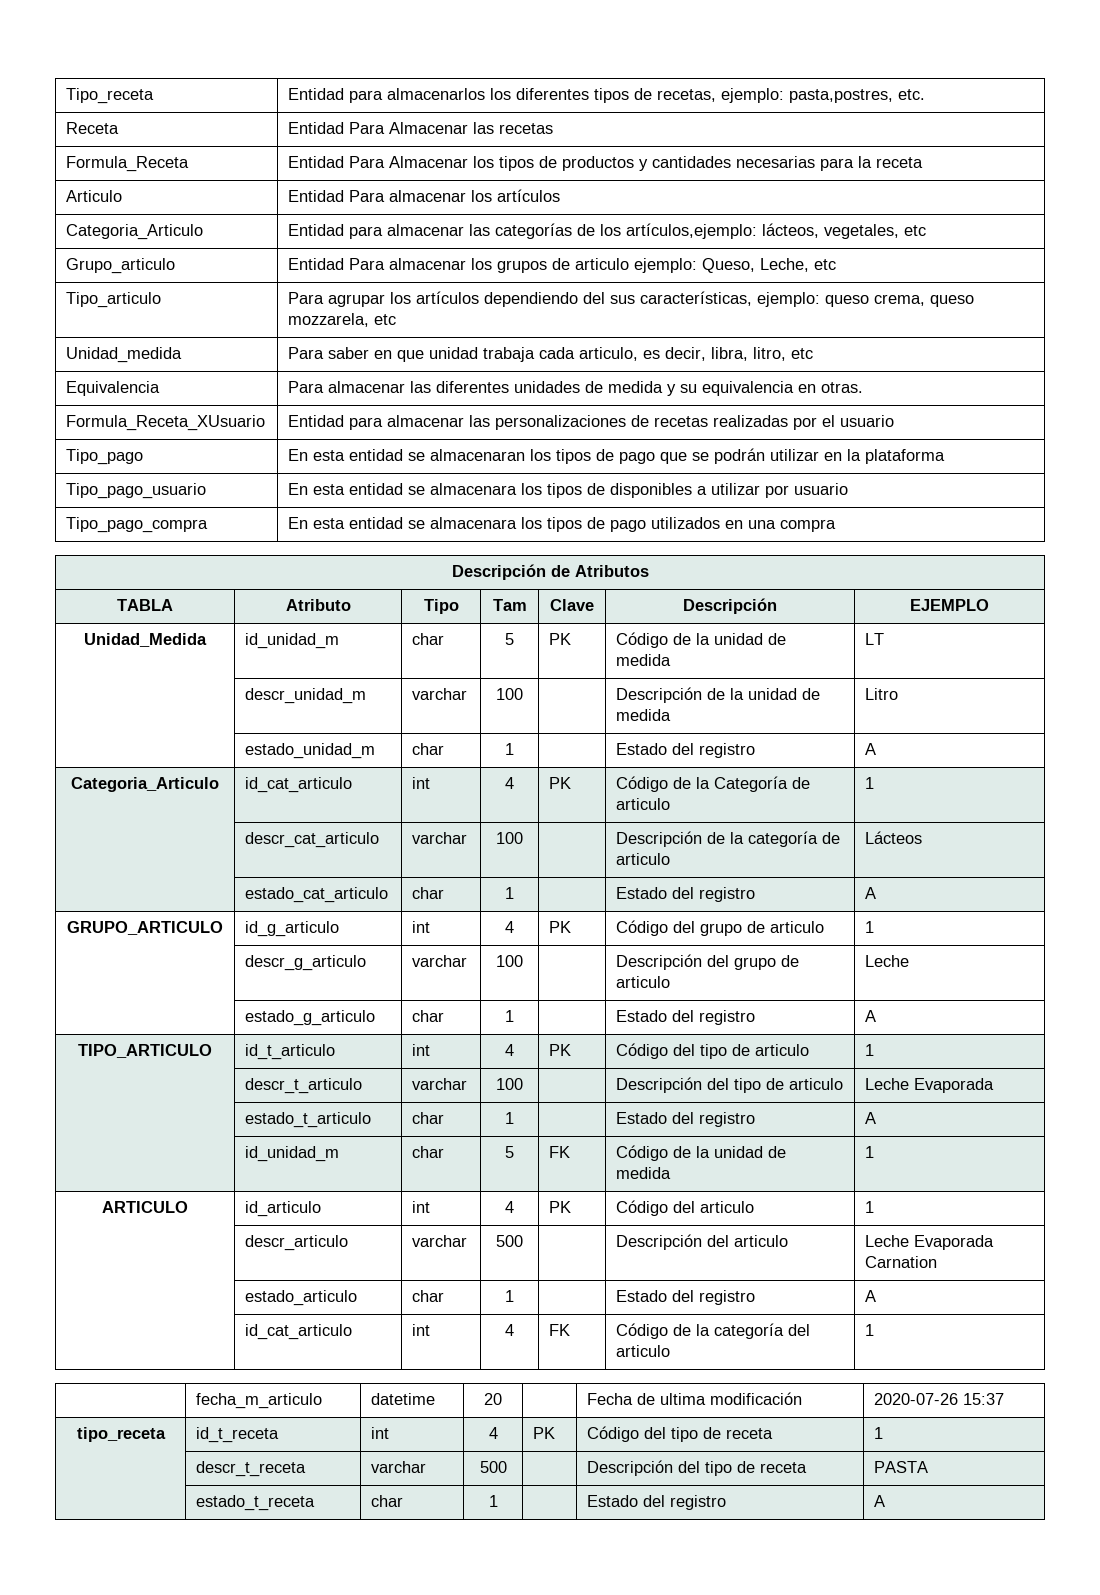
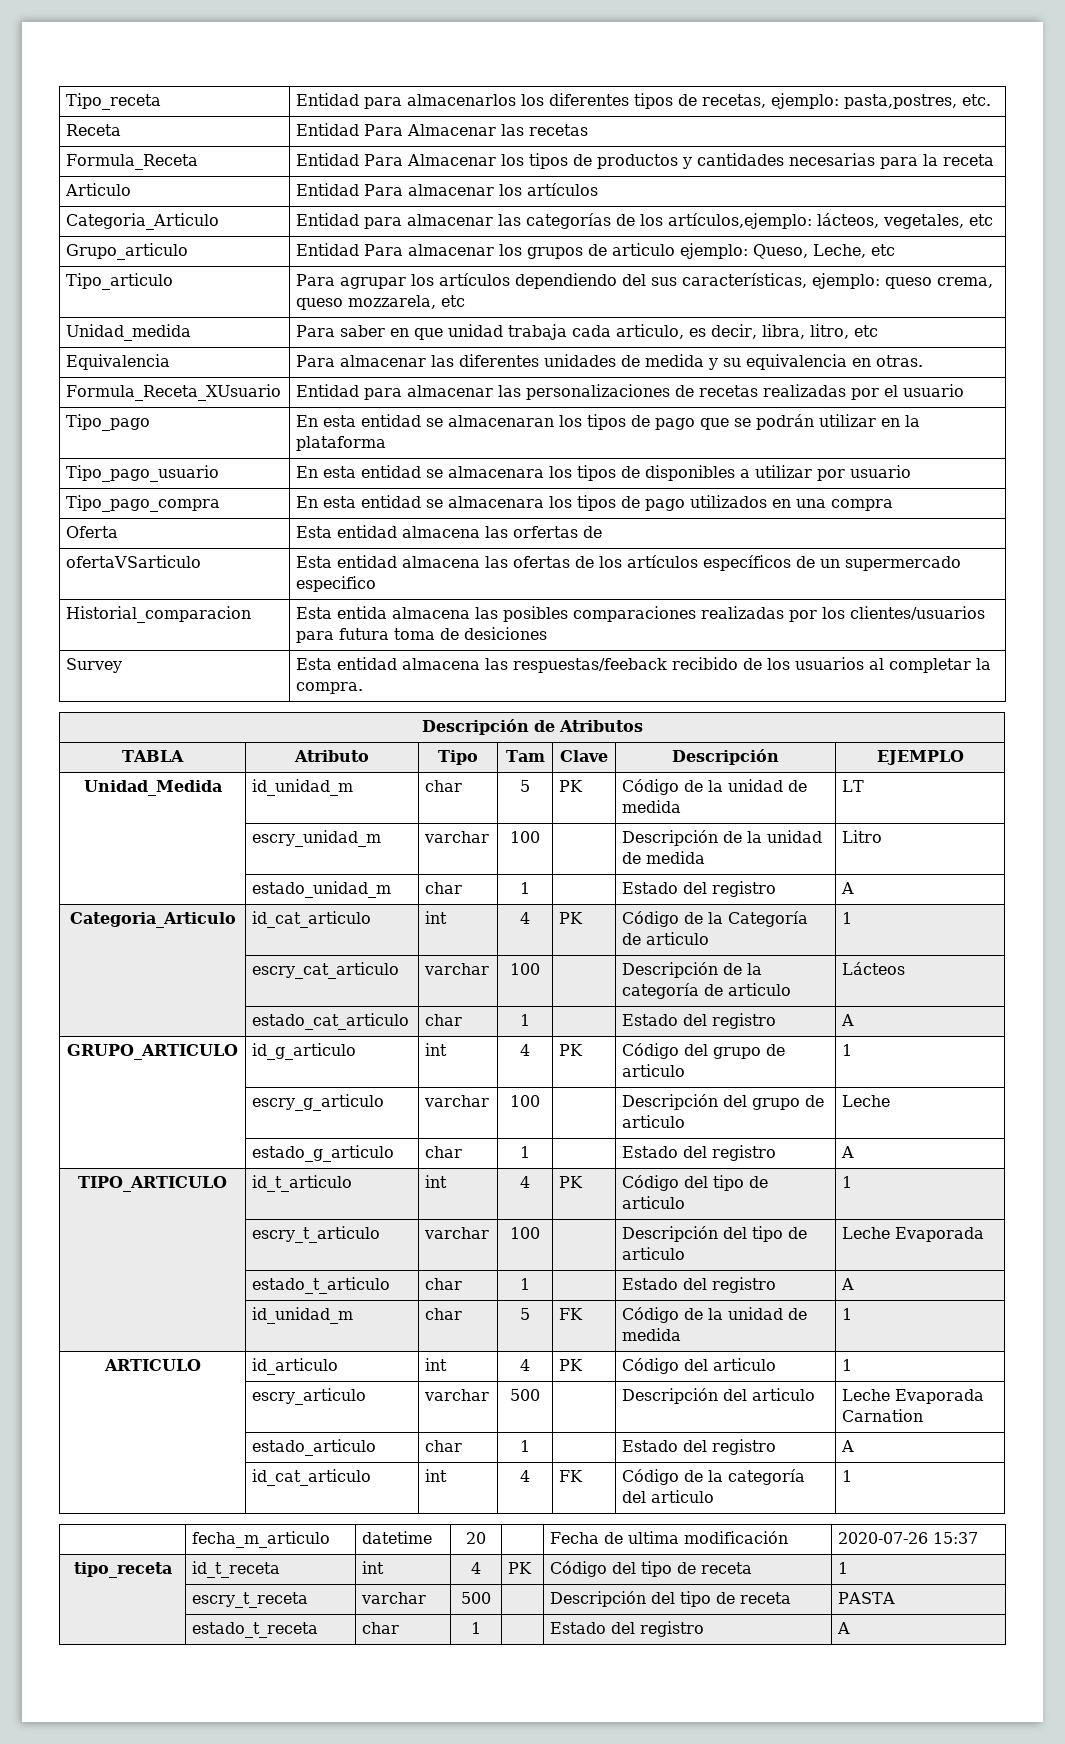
(837, 525) none -> [66,526,119,538] [296,525,603,538] [66,555,202,568] [296,555,962,571] [296,576,377,592] [66,606,252,623] [296,606,986,622] [296,627,548,643] [66,658,123,673] [296,657,992,673] [296,682,364,694] // Oferta | Esta entidad almacena las orfertas de // ofertaVSarticulo | Esta entidad almacena las ofertas de los artículos específicos de un supermercado especifico // Historial_comparacion | Esta entida almacena las posibles comparaciones realizadas por los clientes/usuarios para futura toma de desiciones // Survey | Esta entidad almacena las respuestas/feeback recibido de los usuarios al completar la compra.
[245,688,367,704] descr_unidad_m -> [252,830,382,847] escry_unidad_m
[245,832,380,848] descr_cat_articulo -> [252,962,400,979] escry_cat_articulo
[245,955,367,971] descr_g_articulo -> [252,1094,385,1111] escry_g_articulo
[245,1078,363,1094] descr_t_articulo -> [252,1226,381,1243] escry_t_articulo
[245,1235,349,1251] descr_articulo -> [252,1388,367,1405] escry_articulo
[196,1461,307,1477] descr_t_receta -> [192,1592,309,1608] escry_t_receta

